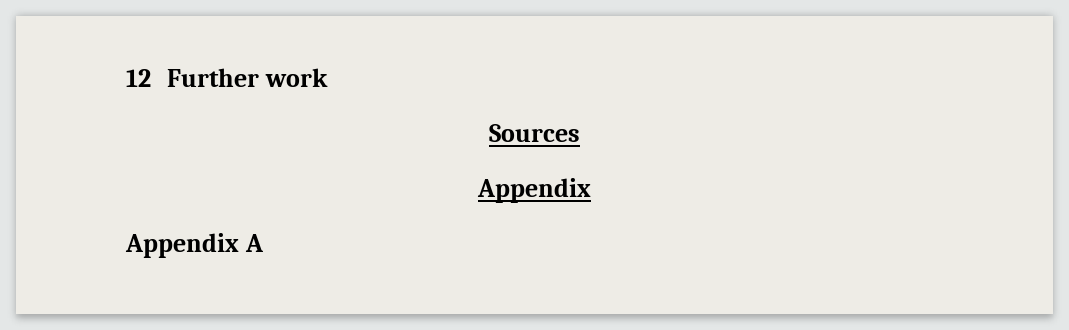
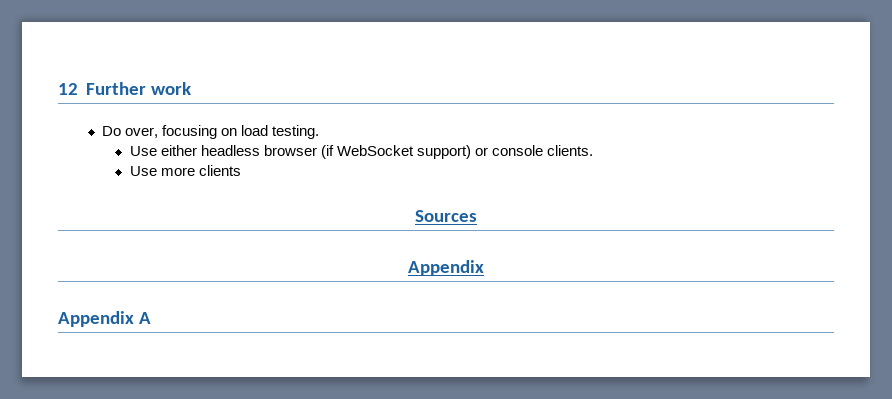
(328, 77) none -> [102,125,320,139] [129,145,593,159] [129,165,241,176] // Do over, focusing on load testing. // Use either headless browser (if WebSocket support) or console clients. // Use more clients

